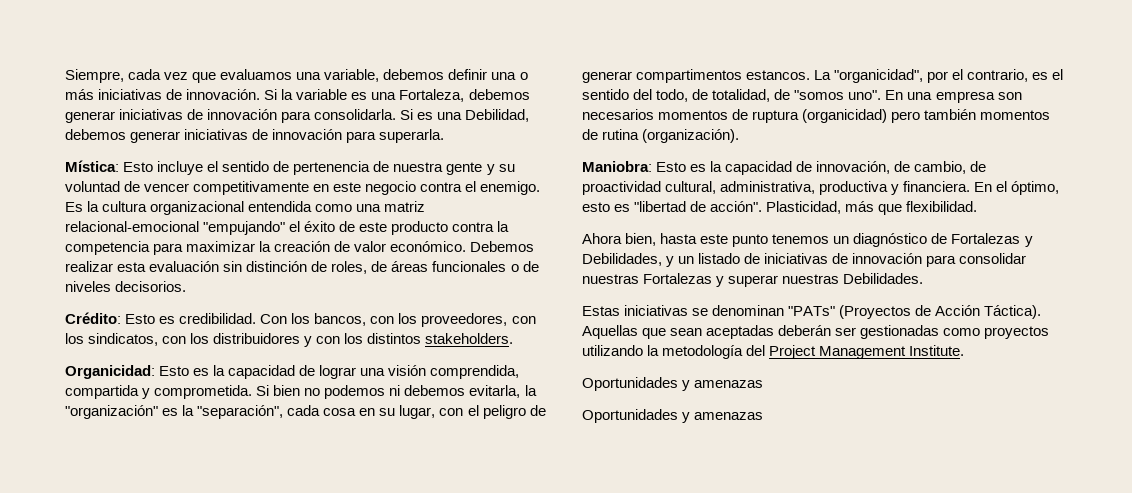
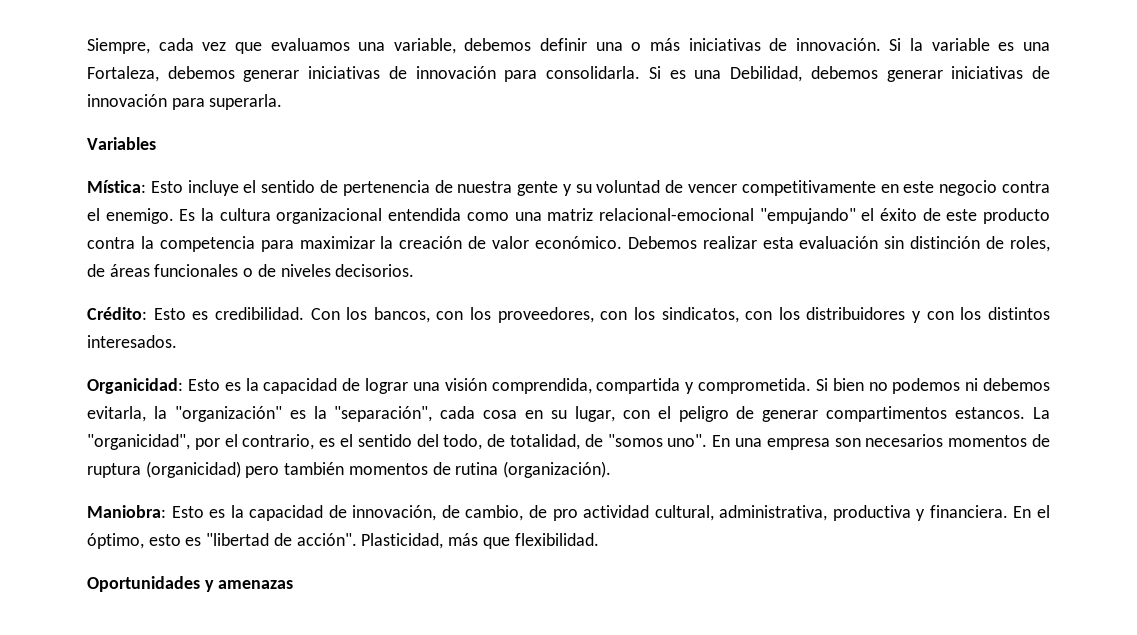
(445, 136) none -> [87,137,156,150] // Variables
[425,333,514,344] stakeholders. -> [87,335,177,348] interesados.
[582,181,661,195] proactividad -> [552,505,650,521] pro actividad
[582,233,1033,247] [582,253,1027,267] [582,273,924,287] [582,305,1042,319] [582,325,1050,339] [582,345,965,359] [582,377,764,391] [582,409,764,423] // Ahora bien, hasta este punto tenemos un diagnóstico de Fortalezas y Debilidades, y un listado de iniciativas de innovación para consolidar nuestras Fortalezas y superar nuestras Debilidades. // Estas iniciativas se denominan "PATs" (Proyectos de Acción Táctica). Aquellas que sean aceptadas deberán ser gestionadas como proyectos utilizando la metodología del Project Management Institute. // Oportunidades y amenazas // Oportunidades y amenazas -> [87,576,294,592] // Oportunidades y amenazas

